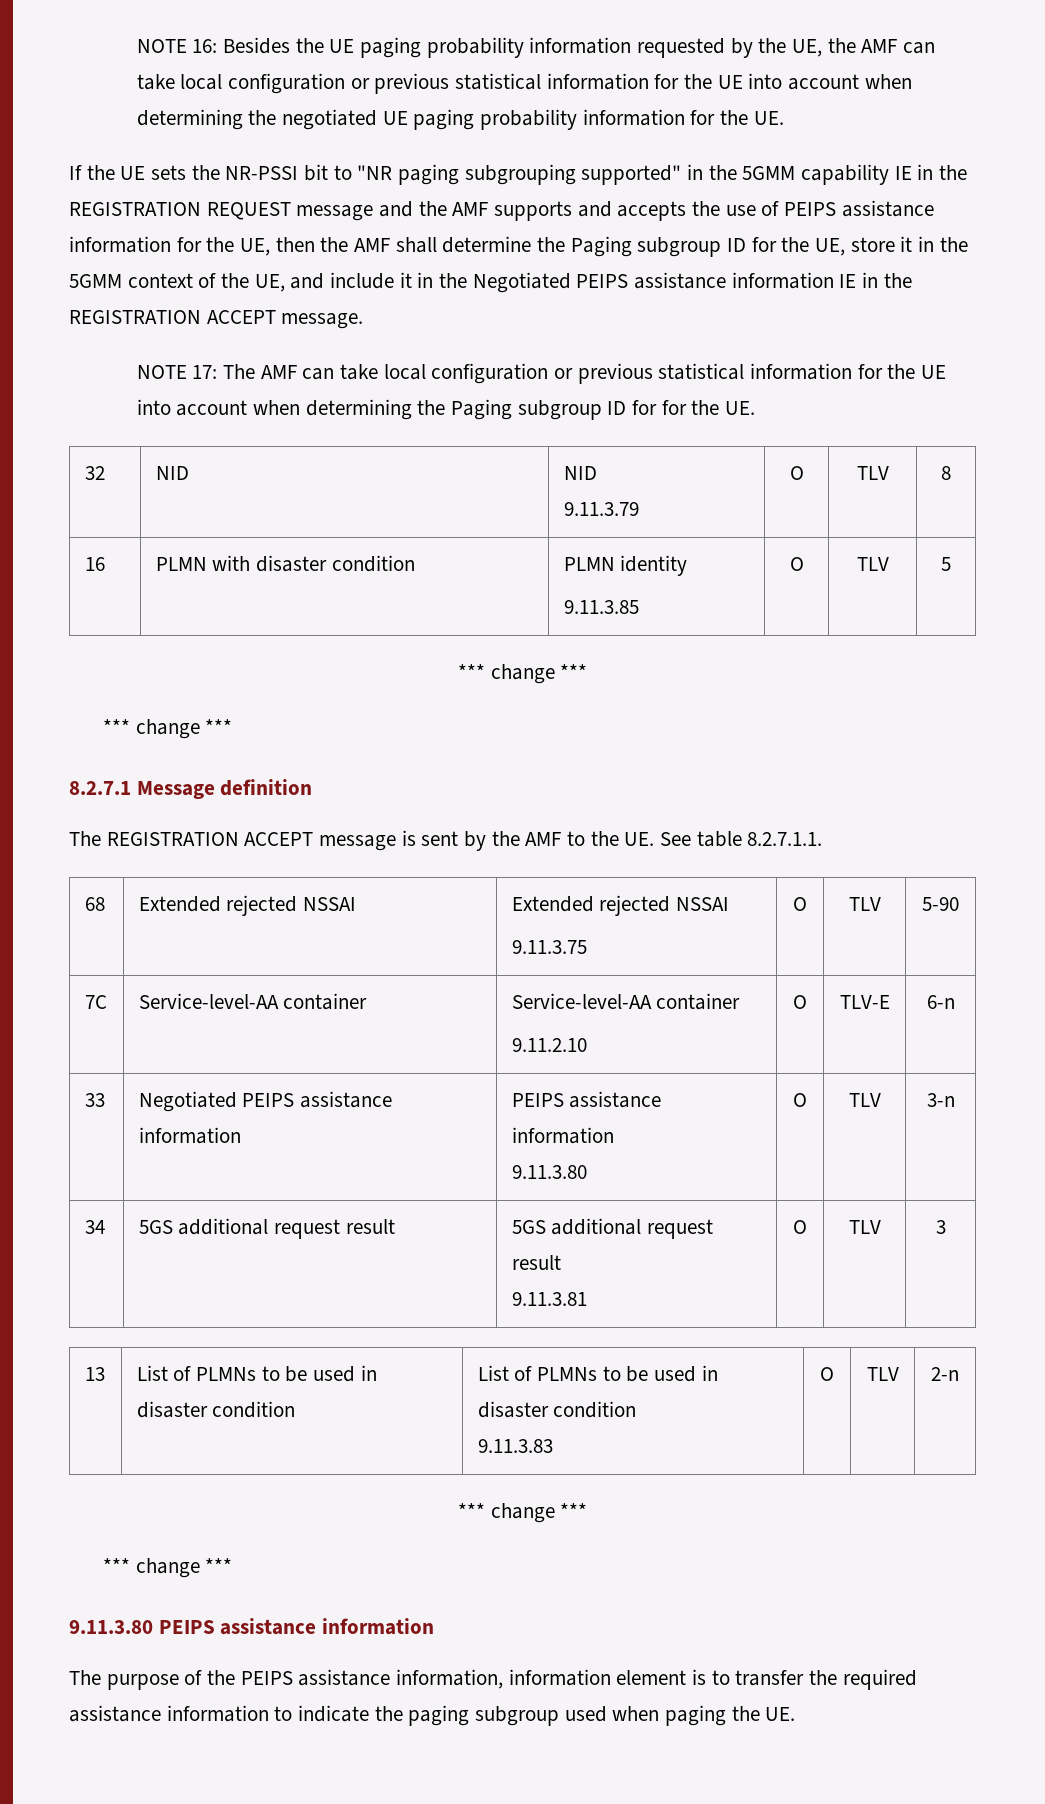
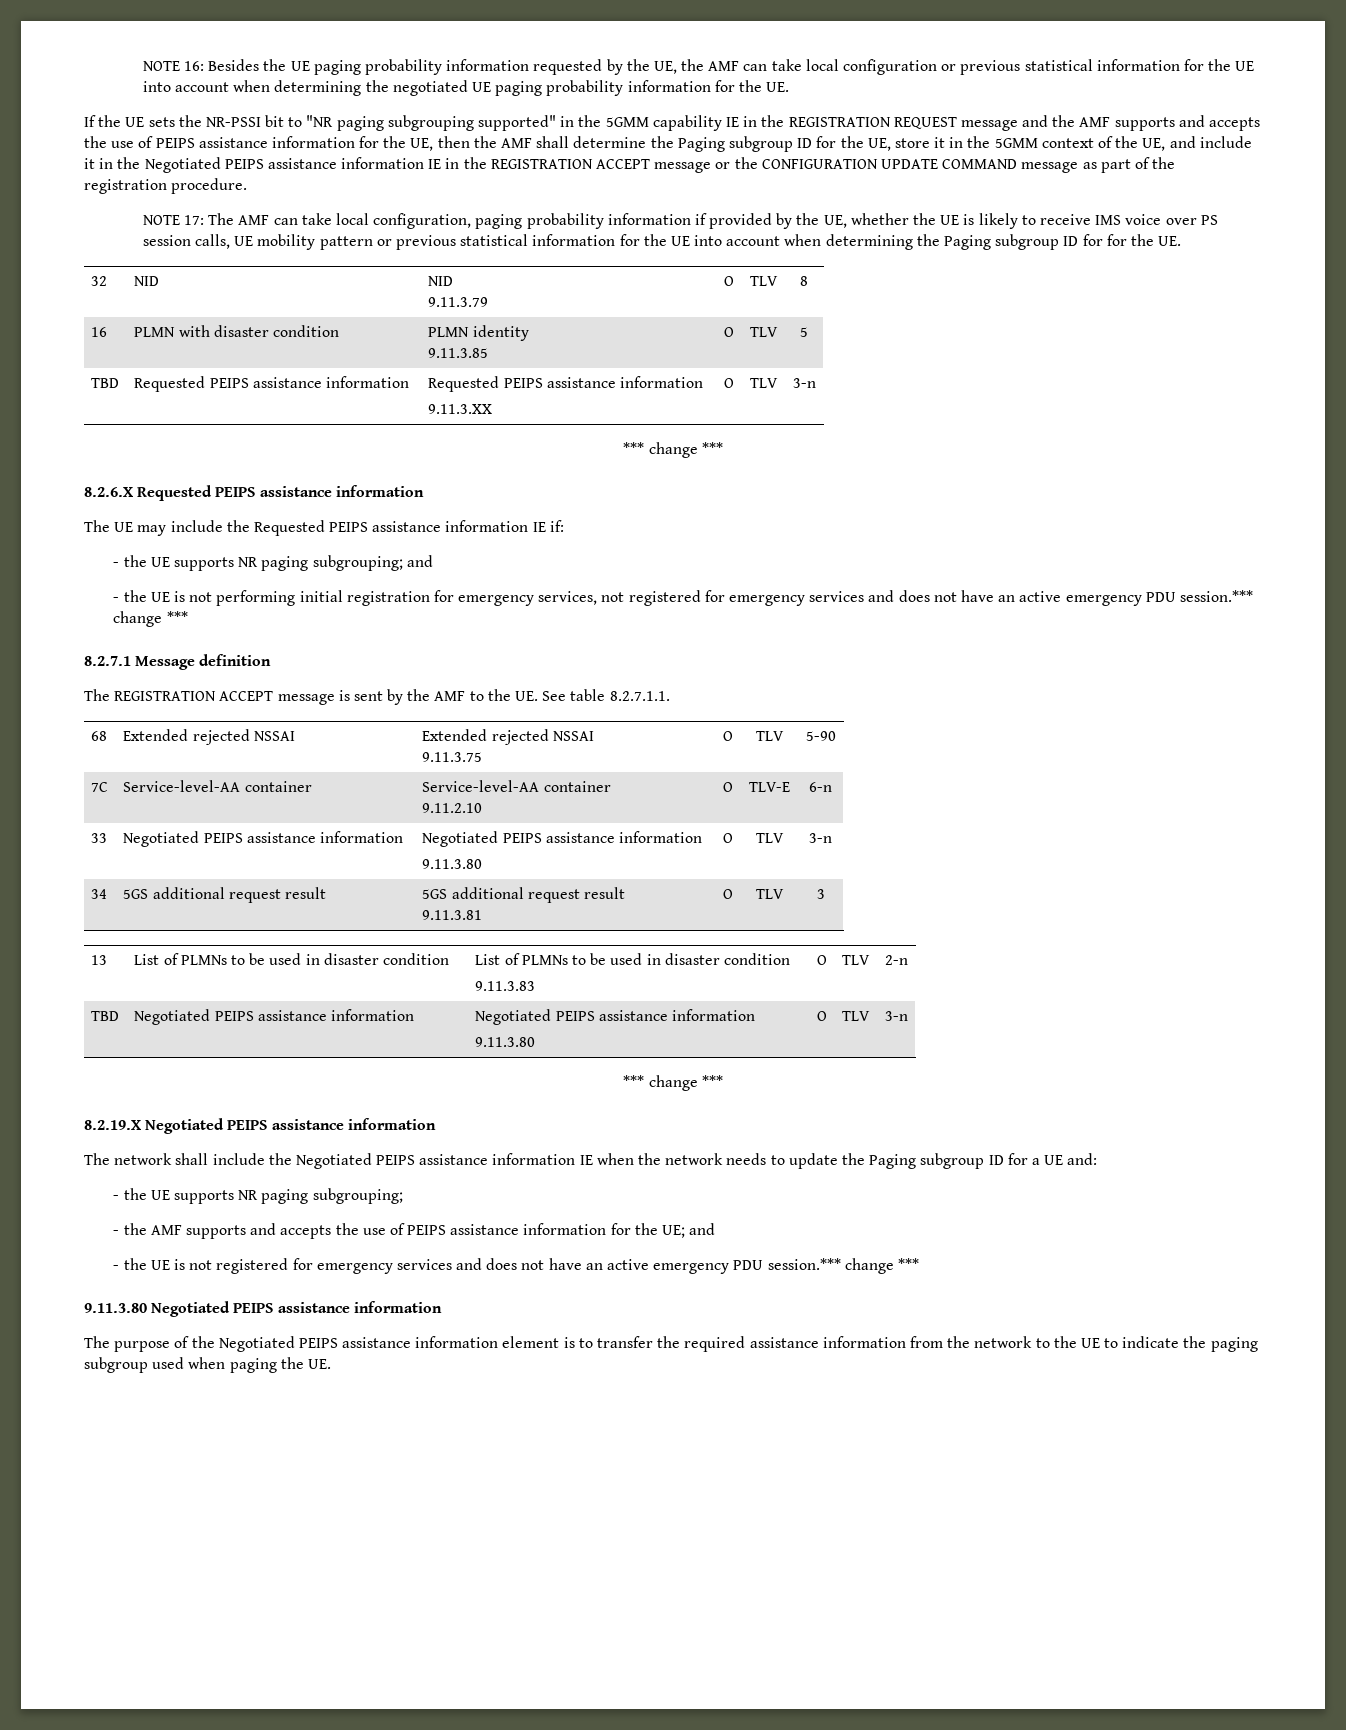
[281,313,364,329] message. -> [654,157,1176,173] [84,178,248,194] message or the CONFIGURATION UPDATE COMMAND message as part of the registration procedure.
[431,363,549,384] configuration -> [373,213,1218,229] [142,234,373,250] configuration, paging probability information if provided by the UE, whether the UE is likely to receive IMS voice over PS session calls, UE mobility pattern
[457,664,588,684] [102,719,130,734] // *** change *** // *** -> [91,378,120,388] [134,376,409,392] [428,376,703,392] [428,404,493,414] [724,378,734,388] [749,378,778,388] [792,378,816,388] [623,442,723,458] [84,485,424,501] [84,520,564,536] [113,555,433,571] [113,590,1253,606] // TBD | Requested PEIPS assistance information | Requested PEIPS assistance information // 9.11.3.XX | O | TLV | 3-n // *** change *** // 8.2.6.X Requested PEIPS assistance information // The UE may include the Requested PEIPS assistance information IE if: // - the UE supports NR paging subgrouping; and // - the UE is not performing initial registration for emergency services, not registered for emergency services and does not have an active emergency PDU session.***
(241, 1135) none -> [422,831,499,847] Negotiated
[457,1503,588,1523] [102,1558,130,1573] // *** change *** // *** -> [91,1011,120,1021] [134,1009,414,1025] [475,1009,755,1025] [475,1037,536,1047] [816,1011,827,1021] [842,1011,870,1021] [884,1011,908,1021] [623,1075,723,1091] [84,1118,436,1134] [84,1153,1098,1169] [113,1188,403,1204] [113,1223,716,1239] [113,1258,841,1274] // TBD | Negotiated PEIPS assistance information | Negotiated PEIPS assistance information // 9.11.3.80 | O | TLV | 3-n // *** change *** // 8.2.19.X Negotiated PEIPS assistance information // The network shall include the Negotiated PEIPS assistance information IE when the network needs to update the Paging subgroup ID for a UE and: // - the UE supports NR paging subgrouping; // - the AMF supports and accepts the use of PEIPS assistance information for the UE; and // - the UE is not registered for emergency services and does not have an active emergency PDU session.***
(153, 1627) none -> [151,1301,231,1317] Negotiated
[240,1669,504,1689] PEIPS assistance information, -> [218,1336,412,1352] Negotiated PEIPS assistance
(269, 1713) none -> [909,1336,1100,1348] from the network to the UE

